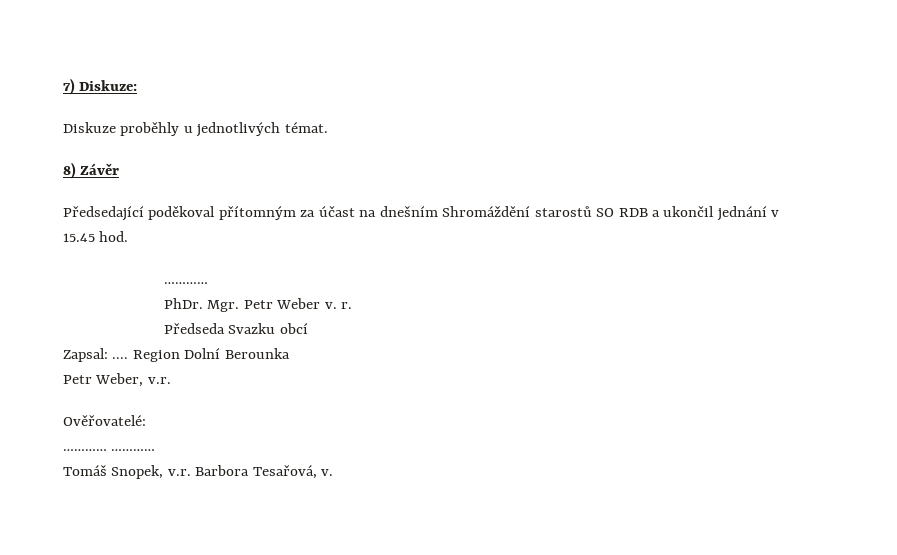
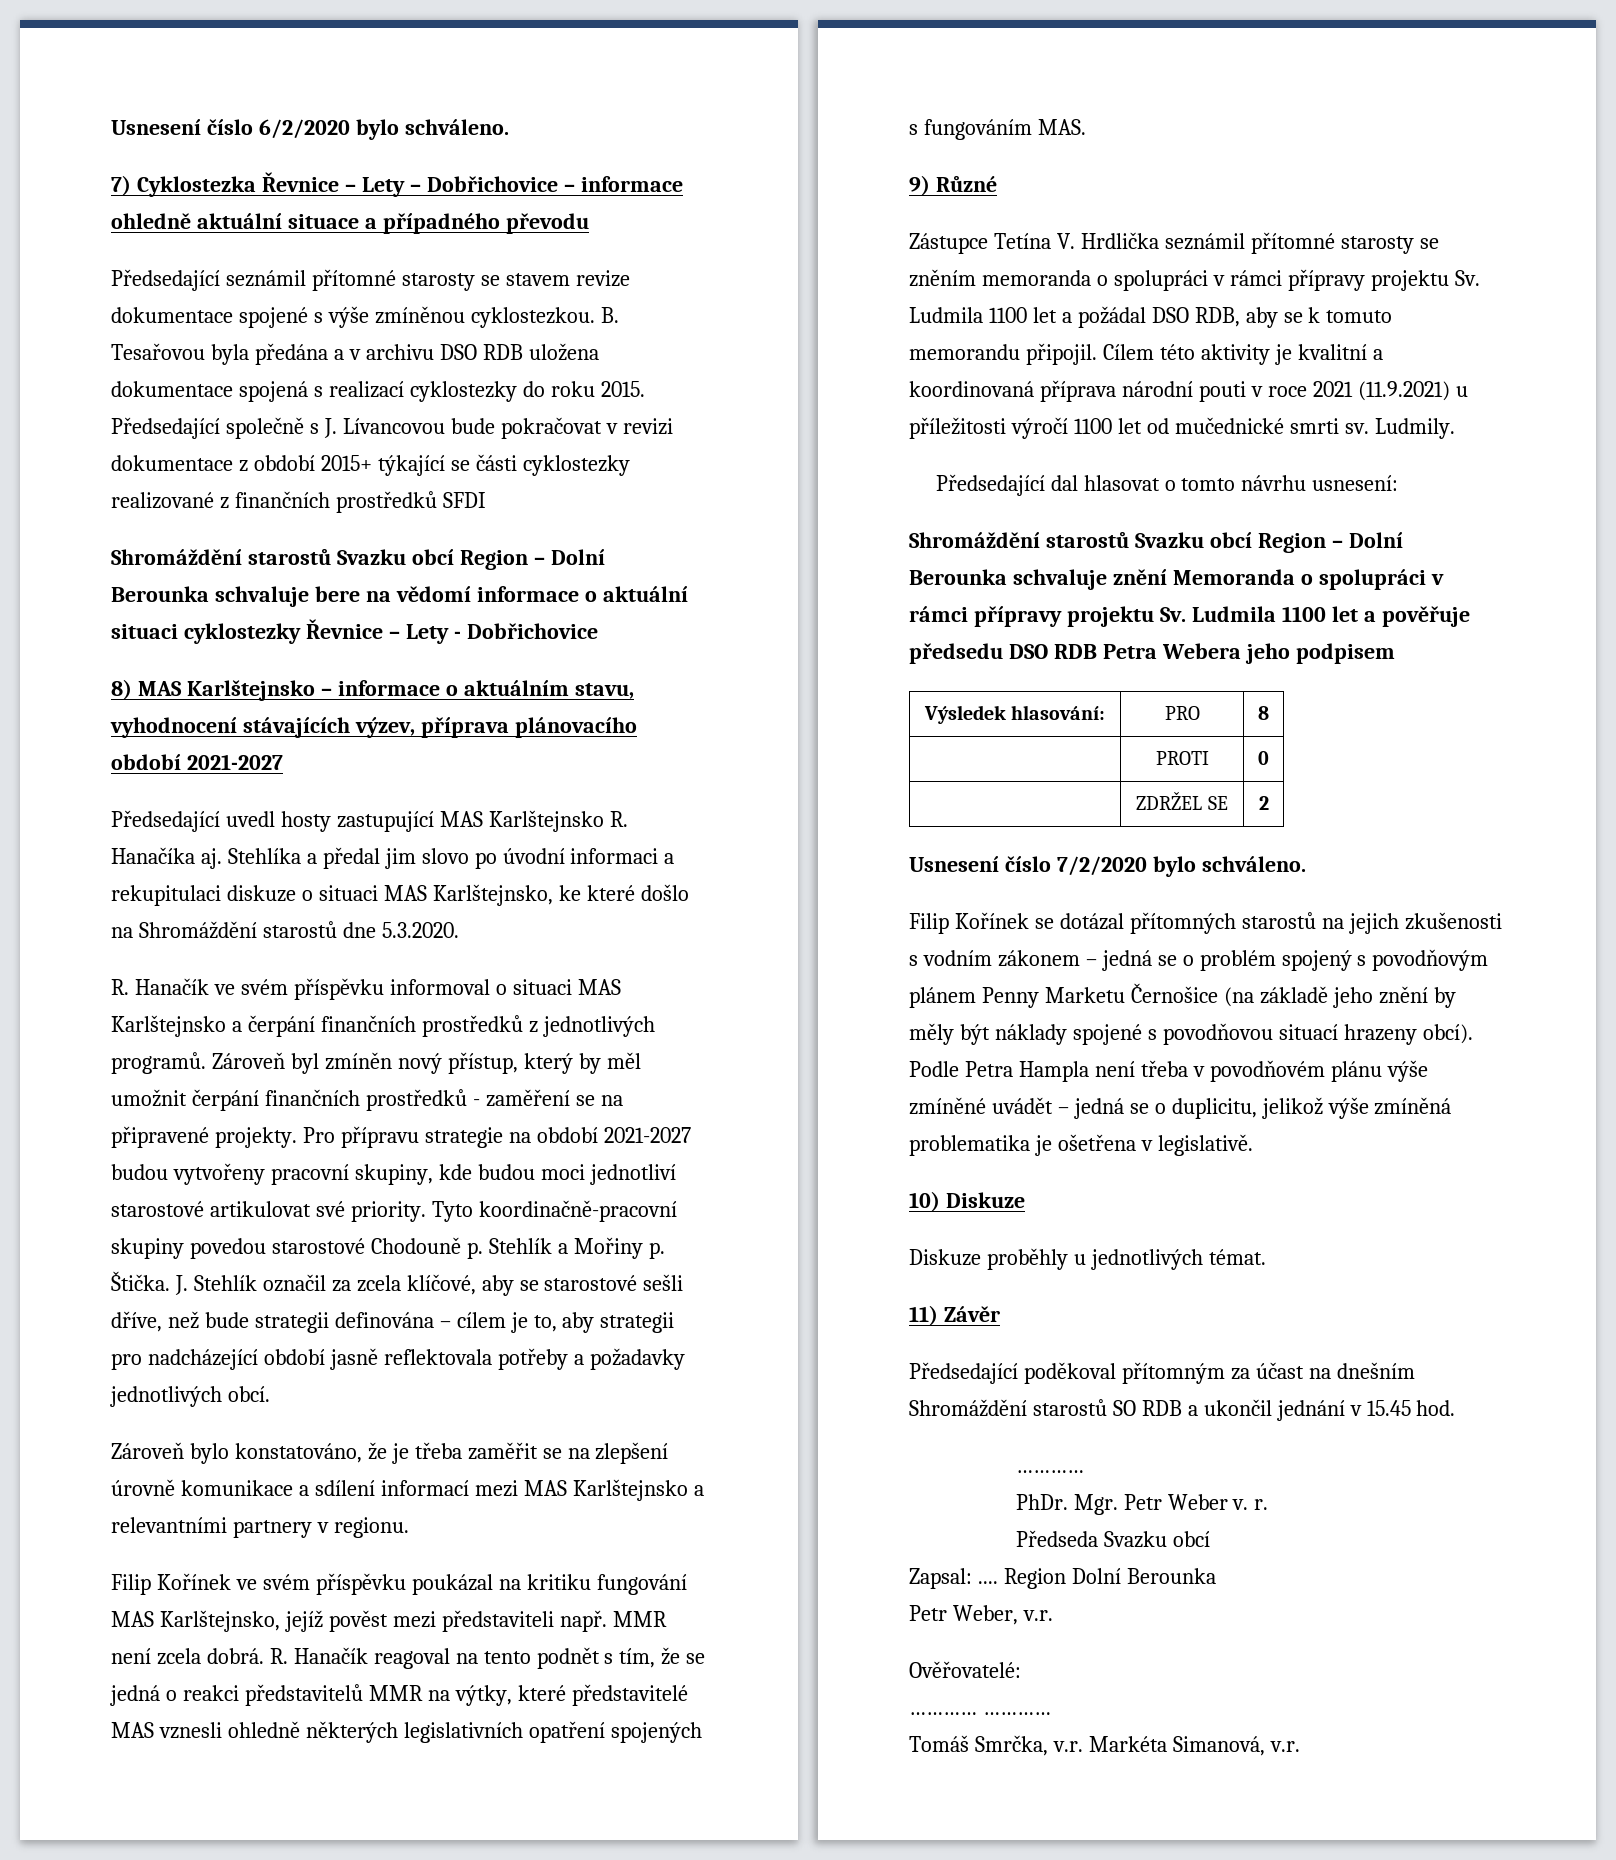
[63,78,138,95] 7) Diskuze: -> [111,119,509,140] [111,172,683,197] [111,213,589,234] [111,269,630,291] [111,306,619,328] [111,343,599,365] [111,381,645,402] [111,417,673,439] [111,454,630,476] [111,491,486,513] [111,548,605,570] [111,586,688,607] [111,619,598,644] [111,679,634,701] [110,717,637,738] [111,754,283,770] [111,810,628,832] [111,847,675,869] [111,884,689,906] [111,921,459,939] [111,978,621,1000] [111,1015,655,1037] [111,1052,641,1074] [111,1089,623,1111] [111,1126,691,1148] [111,1163,676,1185] [111,1200,677,1222] [111,1237,665,1259] [111,1271,684,1296] [111,1311,675,1333] [111,1348,685,1370] [110,1386,270,1407] [111,1442,669,1464] [111,1479,704,1501] [111,1517,409,1538] [111,1573,687,1595] [111,1610,667,1632] [111,1647,706,1669] [110,1684,688,1706] [111,1721,702,1743] [909,119,1086,140] [909,175,997,196] [909,232,1439,254] [909,269,1480,291] [909,306,1393,328] [909,343,1383,365] [909,380,1468,402] [909,417,1455,439] [935,474,1399,496] [909,531,1403,553] [909,569,1444,590] [909,606,1470,627] [909,643,1395,664] [923,705,1106,724] [1164,706,1200,720] [1258,706,1269,720] [1155,751,1209,765] [1258,751,1269,765] [1136,791,1228,810] [1258,796,1269,810] [909,856,1306,877] [909,912,1502,934] [909,949,1489,971] [909,983,1456,1008] [909,1023,1473,1045] [909,1060,1428,1082] [909,1097,1452,1119] [909,1134,1253,1156] [909,1191,1025,1212] Usnesení číslo 6/2/2020 bylo schváleno. // 7) Cyklostezka Řevnice – Lety – Dobřichovice – informace ohledně aktuální situace a případného převodu // Předsedající seznámil přítomné starosty se stavem revize dokumentace spojené s výše zmíněnou cyklostezkou. B. Tesařovou byla předána a v archivu DSO RDB uložena dokumentace spojená s realizací cyklostezky do roku 2015. Předsedající společně s J. Lívancovou bude pokračovat v revizi dokumentace z období 2015+ týkající se části cyklostezky realizované z finančních prostředků SFDI // Shromáždění starostů Svazku obcí Region – Dolní Berounka schvaluje bere na vědomí informace o aktuální situaci cyklostezky Řevnice – Lety - Dobřichovice // 8) MAS Karlštejnsko – informace o aktuálním stavu, vyhodnocení stávajících výzev, příprava plánovacího období 2021-2027 // Předsedající uvedl hosty zastupující MAS Karlštejnsko R. Hanačíka aj. Stehlíka a předal jim slovo po úvodní informaci a rekupitulaci diskuze o situaci MAS Karlštejnsko, ke které došlo na Shromáždění starostů dne 5.3.2020. // R. Hanačík ve svém příspěvku informoval o situaci MAS Karlštejnsko a čerpání finančních prostředků z jednotlivých programů. Zároveň byl zmíněn nový přístup, který by měl umožnit čerpání finančních prostředků - zaměření se na připravené projekty. Pro přípravu strategie na období 2021-2027 budou vytvořeny pracovní skupiny, kde budou moci jednotliví starostové artikulovat své priority. Tyto koordinačně-pracovní skupiny povedou starostové Chodouně p. Stehlík a Mořiny p. Štička. J. Stehlík označil za zcela klíčové, aby se starostové sešli dříve, než bude strategii definována – cílem je to, aby strategii pro nadcházející období jasně reflektovala potřeby a požadavky jednotlivých obcí. // Zároveň bylo konstatováno, že je třeba zaměřit se na zlepšení úrovně komunikace a sdílení informací mezi MAS Karlštejnsko a relevantními partnery v regionu. // Filip Kořínek ve svém příspěvku poukázal na kritiku fungování MAS Karlštejnsko, jejíž pověst mezi představiteli např. MMR není zcela dobrá. R. Hanačík reagoval na tento podnět s tím, že se jedná o reakci představitelů MMR na výtky, které představitelé MAS vznesli ohledně některých legislativních opatření spojených s fungováním MAS. // 9) Různé // Zástupce Tetína V. Hrdlička seznámil přítomné starosty se zněním memoranda o spolupráci v rámci přípravy projektu Sv. Ludmila 1100 let a požádal DSO RDB, aby se k tomuto memorandu připojil. Cílem této aktivity je kvalitní a koordinovaná příprava národní pouti v roce 2021 (11.9.2021) u příležitosti výročí 1100 let od mučednické smrti sv. Ludmily. // Předsedající dal hlasovat o tomto návrhu usnesení: // Shromáždění starostů Svazku obcí Region – Dolní Berounka schvaluje znění Memoranda o spolupráci v rámci přípravy projektu Sv. Ludmila 1100 let a pověřuje předsedu DSO RDB Petra Webera jeho podpisem // Výsledek hlasování: | PRO | 8 // | PROTI | 0 // | ZDRŽEL SE | 2 // Usnesení číslo 7/2/2020 bylo schváleno. // Filip Kořínek se dotázal přítomných starostů na jejich zkušenosti s vodním zákonem – jedná se o problém spojený s povodňovým plánem Penny Marketu Černošice (na základě jeho znění by měly být náklady spojené s povodňovou situací hrazeny obcí). Podle Petra Hampla není třeba v povodňovém plánu výše zmíněné uvádět – jedná se o duplicitu, jelikož výše zmíněná problematika je ošetřena v legislativě. // 10) Diskuze
[63,162,76,179] 8) -> [909,1305,938,1326] 11)
[111,465,334,479] Snopek, v.r. Barbora Tesařová, v. -> [974,1735,1300,1756] Smrčka, v.r. Markéta Simanová, v.r.

